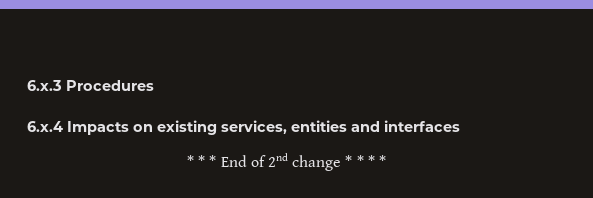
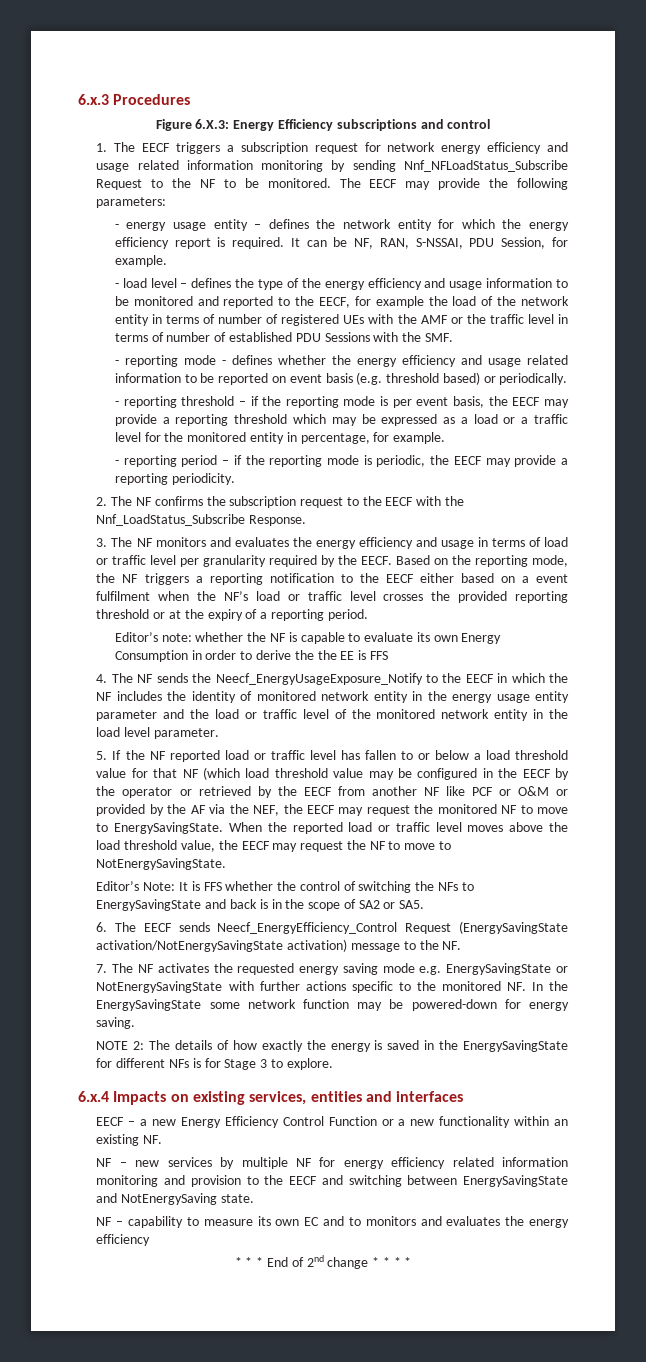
(154, 85) none -> [155,119,491,131] [96,142,568,154] [96,160,568,172] [96,178,569,190] [96,197,167,208] [114,219,569,231] [114,237,568,249] [114,255,167,267] [114,278,568,290] [114,296,569,308] [114,314,568,326] [114,332,453,342] [114,355,568,367] [114,372,568,385] [114,396,569,408] [114,414,569,426] [114,432,446,444] [114,455,569,467] [114,473,235,485] [96,496,465,508] [96,514,307,526] [96,537,568,549] [96,555,568,567] [96,573,568,585] [96,591,568,603] [96,609,368,621] [114,632,502,644] [114,650,388,662] [96,673,568,685] [96,691,569,703] [96,709,569,721] [96,727,220,739] [96,750,569,762] [96,767,569,780] [96,786,568,798] [96,804,568,816] [96,822,568,834] [96,840,452,852] [96,858,227,870] [96,881,474,893] [96,899,425,911] [96,921,568,934] [96,939,462,952] [96,963,568,975] [96,981,569,993] [96,999,569,1011] [96,1017,136,1029] [96,1040,569,1052] [96,1058,333,1070] // Figure 6.X.3: Energy Efficiency subscriptions and control // 1. The EECF triggers a subscription request for network energy efficiency and usage related information monitoring by sending Nnf_NFLoadStatus_Subscribe Request to the NF to be monitored. The EECF may provide the following parameters: // - energy usage entity – defines the network entity for which the energy efficiency report is required. It can be NF, RAN, S-NSSAI, PDU Session, for example. // - load level – defines the type of the energy efficiency and usage information to be monitored and reported to the EECF, for example the load of the network entity in terms of number of registered UEs with the AMF or the traffic level in terms of number of established PDU Sessions with the SMF. // - reporting mode - defines whether the energy efficiency and usage related information to be reported on event basis (e.g. threshold based) or periodically. // - reporting threshold – if the reporting mode is per event basis, the EECF may provide a reporting threshold which may be expressed as a load or a traffic level for the monitored entity in percentage, for example. // - reporting period – if the reporting mode is periodic, the EECF may provide a reporting periodicity. // 2. The NF confirms the subscription request to the EECF with the Nnf_LoadStatus_Subscribe Response. // 3. The NF monitors and evaluates the energy efficiency and usage in terms of load or traffic level per granularity required by the EECF. Based on the reporting mode, the NF triggers a reporting notification to the EECF either based on a event fulfilment when the NF’s load or traffic level crosses the provided reporting threshold or at the expiry of a reporting period. // Editor’s note: whether the NF is capable to evaluate its own Energy Consumption in order to derive the the EE is FFS // 4. The NF sends the Neecf_EnergyUsageExposure_Notify to the EECF in which the NF includes the identity of monitored network entity in the energy usage entity parameter and the load or traffic level of the monitored network entity in the load level parameter. // 5. If the NF reported load or traffic level has fallen to or below a load threshold value for that NF (which load threshold value may be configured in the EECF by the operator or retrieved by the EECF from another NF like PCF or O&M or provided by the AF via the NEF, the EECF may request the monitored NF to move to EnergySavingState. When the reported load or traffic level moves above the load threshold value, the EECF may request the NF to move to NotEnergySavingState. // Editor’s Note: It is FFS whether the control of switching the NFs to EnergySavingState and back is in the scope of SA2 or SA5. // 6. The EECF sends Neecf_EnergyEfficiency_Control Request (EnergySavingState activation/NotEnergySavingState activation) message to the NF. // 7. The NF activates the requested energy saving mode e.g. EnergySavingState or NotEnergySavingState with further actions specific to the monitored NF. In the EnergySavingState some network function may be powered-down for energy saving. // NOTE 2: The details of how exactly the energy is saved in the EnergySavingState for different NFs is for Stage 3 to explore.
(460, 126) none -> [96,1116,569,1128] [96,1134,163,1146] [96,1157,568,1169] [96,1175,568,1187] [96,1193,255,1205] [96,1216,569,1228] [96,1234,151,1246] // EECF – a new Energy Efficiency Control Function or a new functionality within an existing NF. // NF – new services by multiple NF for energy efficiency related information monitoring and provision to the EECF and switching between EnergySavingState and NotEnergySaving state. // NF – capability to measure its own EC and to monitors and evaluates the energy efficiency

